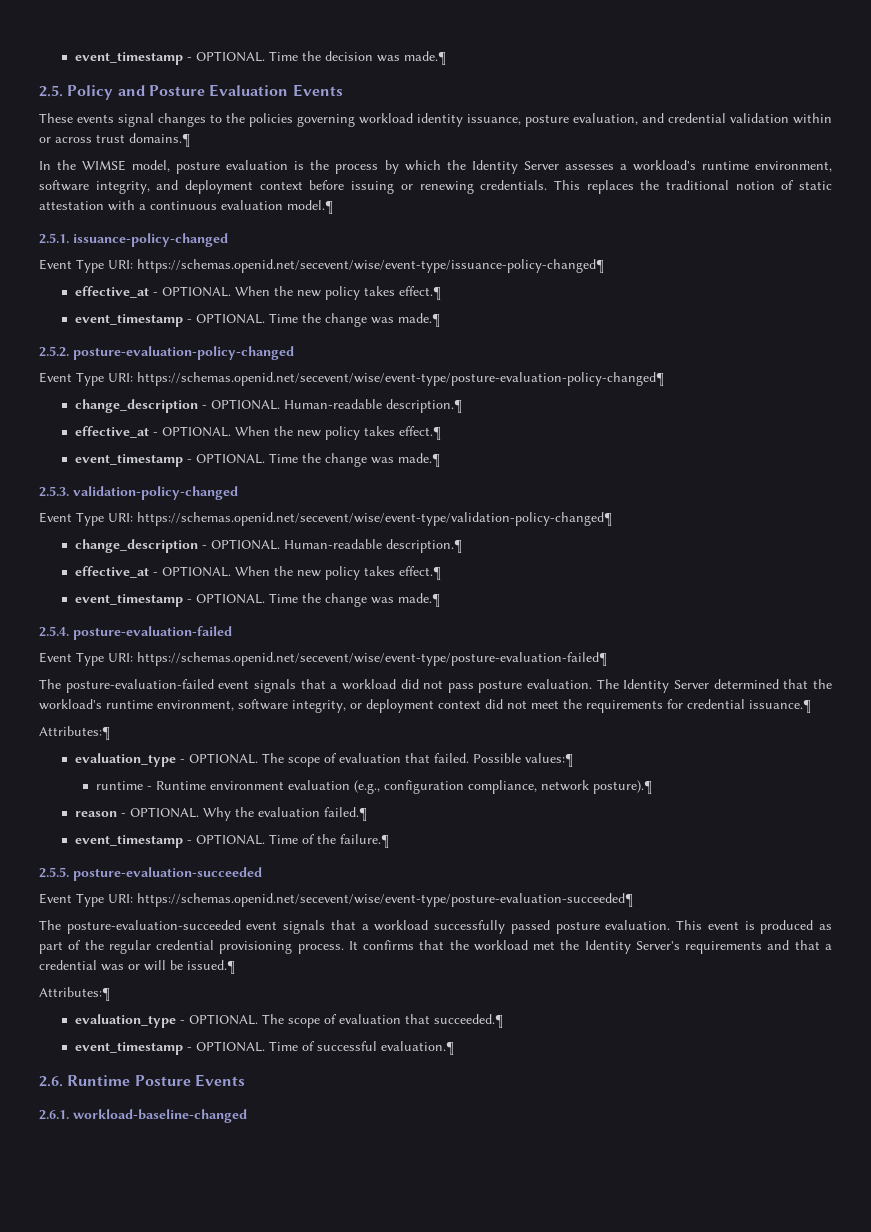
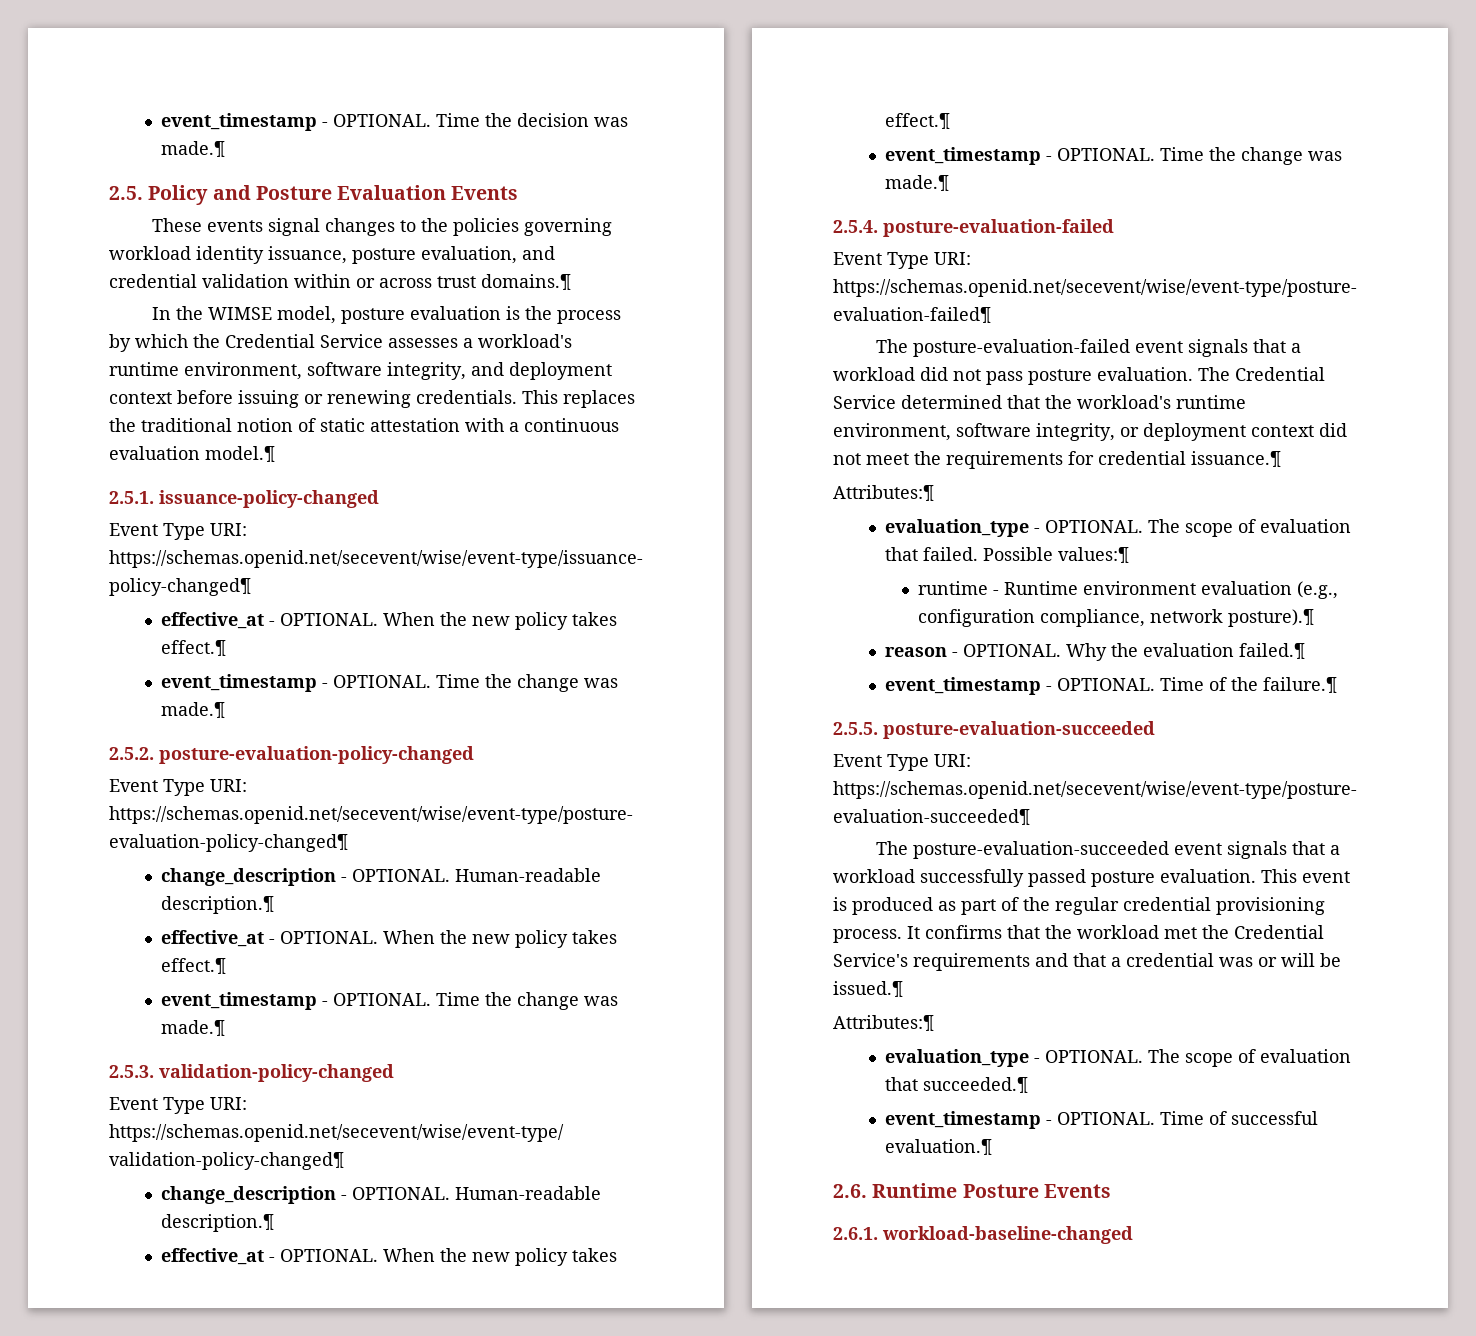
[471,160,559,174] Identity Server -> [225,334,383,348] Credential Service
[623,679,710,693] Identity Server -> [1235,367,1325,381] [833,395,896,409] Credential Service
[584,940,680,954] Identity Server's -> [1234,925,1324,939] [833,953,908,967] Credential Service's

